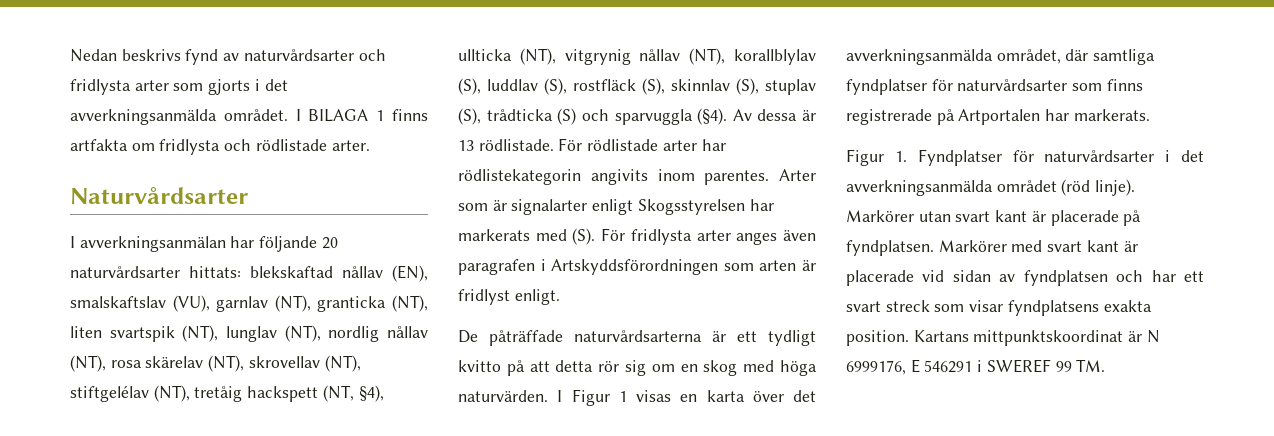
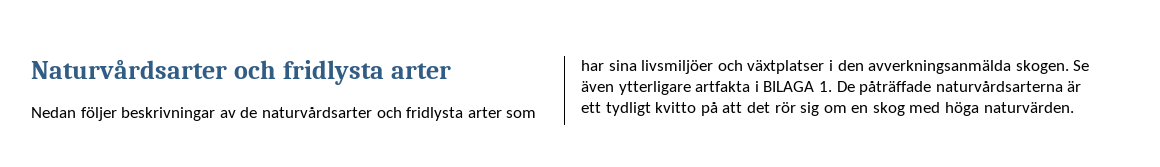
[70,49,240,65] Nedan beskrivs fynd av -> [31,59,451,85] [31,107,258,121] Naturvårdsarter och fridlysta arter // Nedan följer beskrivningar av de
[208,79,288,95] [70,109,429,125] [70,139,370,155] [70,187,248,204] [70,236,338,252] [70,265,428,282] [70,295,428,312] [70,325,428,342] [70,355,361,372] [70,385,384,402] [458,48,816,65] [458,78,816,95] [458,108,816,125] [458,138,726,151] [458,169,816,185] [458,199,774,215] [458,228,816,245] [458,259,816,275] [458,289,560,305] gjorts i det avverkningsanmälda området. I BILAGA 1 finns artfakta om fridlysta och rödlistade arter. // Naturvårdsarter // I avverkningsanmälan har följande 20 naturvårdsarter hittats: blekskaftad nållav (EN), smalskaftslav (VU), garnlav (NT), granticka (NT), liten svartspik (NT), lunglav (NT), nordlig nållav (NT), rosa skärelav (NT), skrovellav (NT), stiftgelélav (NT), tretåig hackspett (NT, §4), ullticka (NT), vitgrynig nållav (NT), korallblylav (S), luddlav (S), rostfläck (S), skinnlav (S), stuplav (S), trådticka (S) och sparvuggla (§4). Av dessa är 13 rödlistade. För rödlistade arter har rödlistekategorin angivits inom parentes. Arter som är signalarter enligt Skogsstyrelsen har markerats med (S). För fridlysta arter anges även paragrafen i Artskyddsförordningen som arten är fridlyst enligt. // -> [581,60,1090,74] [581,81,832,95] har sina livsmiljöer och växtplatser i den avverkningsanmälda skogen. Se även ytterligare artfakta i BILAGA 1.
[555,360,594,372] detta -> [746,102,770,113] det
[557,389,816,406] [846,49,1156,65] [846,79,1143,95] [846,109,1150,125] [846,149,1204,166] [846,179,1136,196] [846,210,1142,226] [846,240,1138,256] [846,270,1204,286] [846,300,1152,316] [846,330,1160,346] [846,359,1106,375] I Figur 1 visas en karta över det avverkningsanmälda området, där samtliga fyndplatser för naturvårdsarter som finns registrerade på Artportalen har markerats. // Figur 1. Fyndplatser för naturvårdsarter i det avverkningsanmälda området (röd linje). Markörer utan svart kant är placerade på fyndplatsen. Markörer med svart kant är placerade vid sidan av fyndplatsen och har ett svart streck som visar fyndplatsens exakta position. Kartans mittpunktskoordinat är N 6999176, E 546291 i SWEREF 99 TM. -> (1074, 107) none

